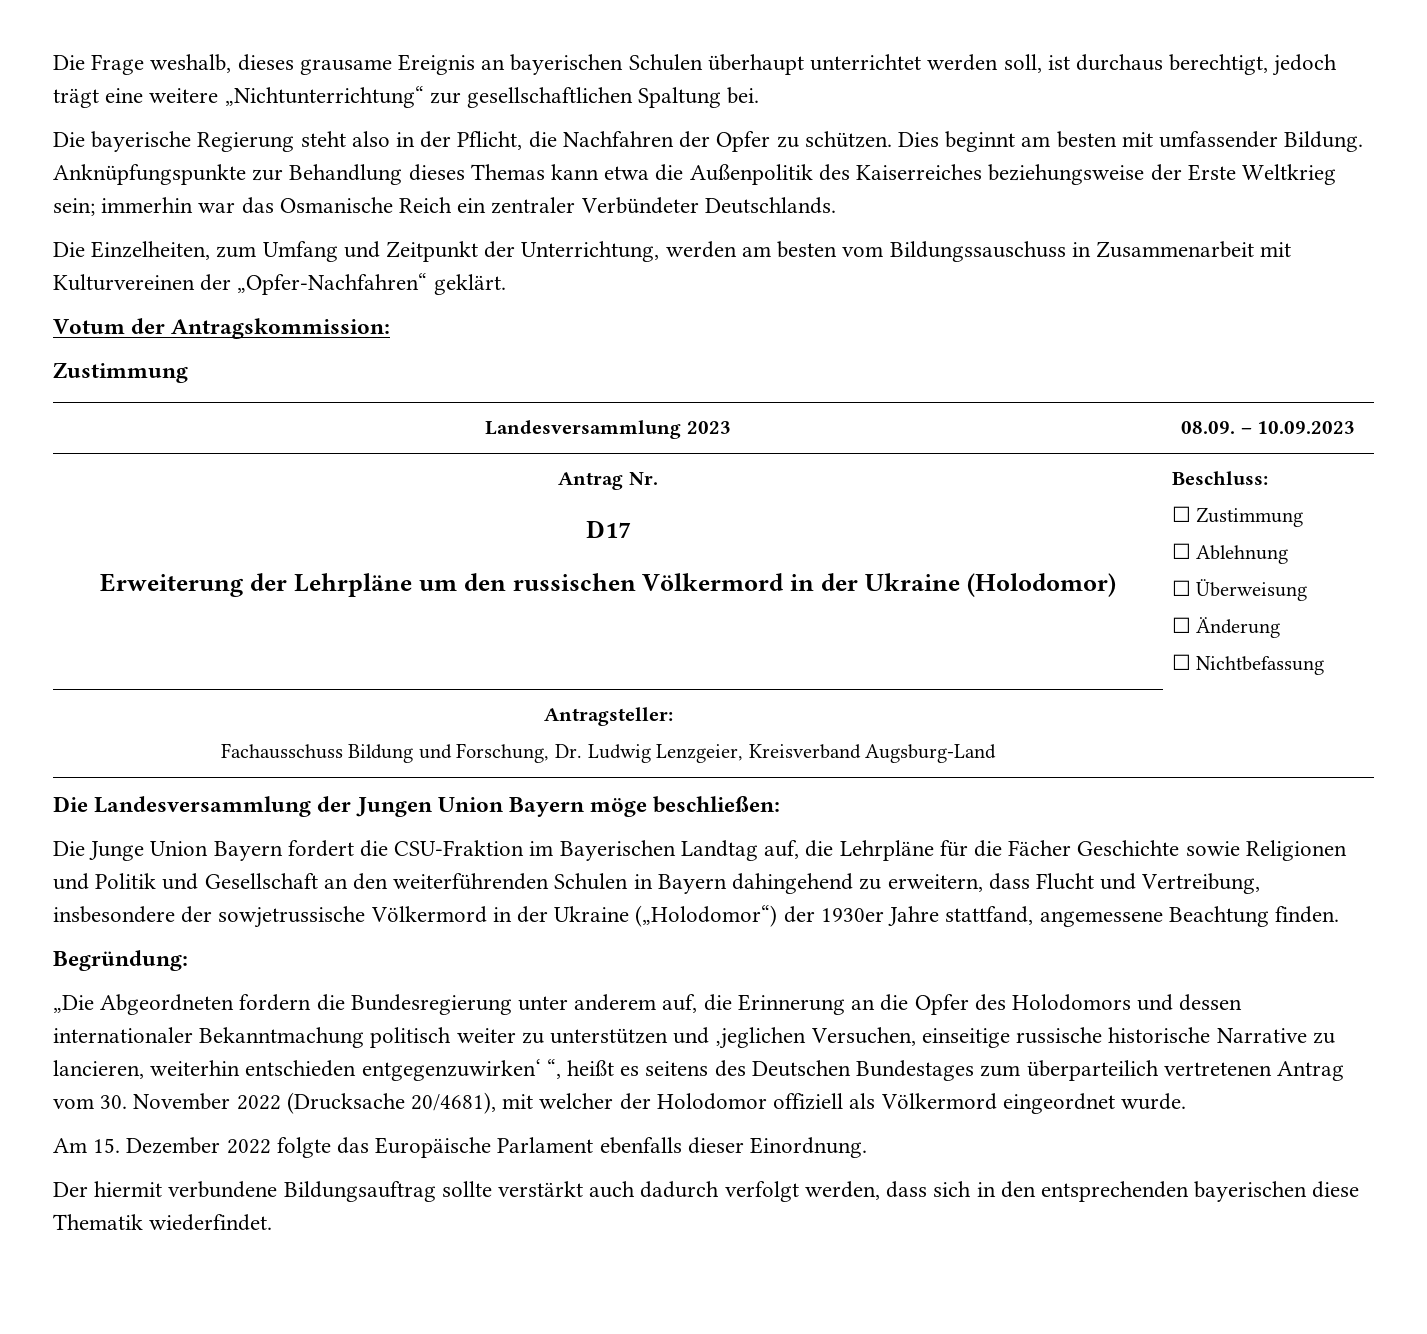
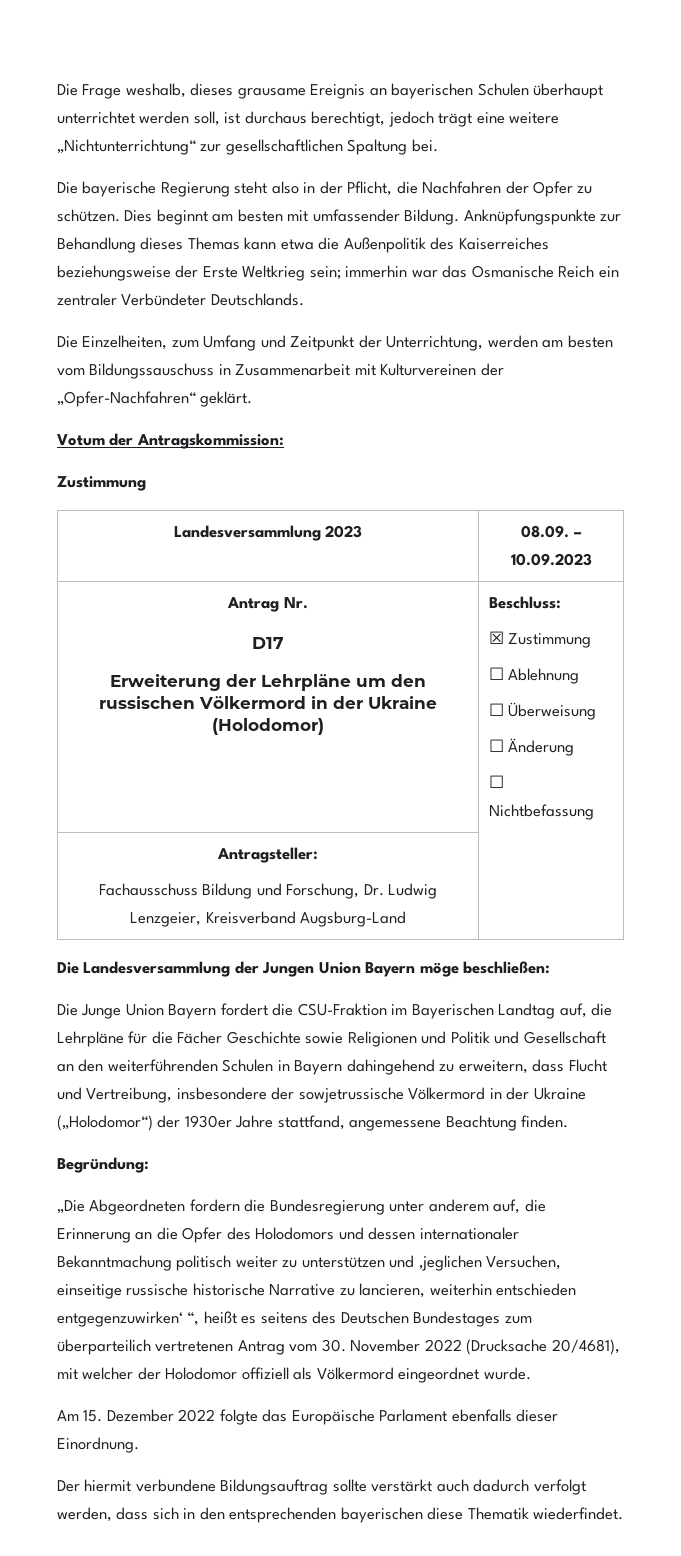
[1171,506,1191,522] ☐ -> [488,631,504,644] ☒

